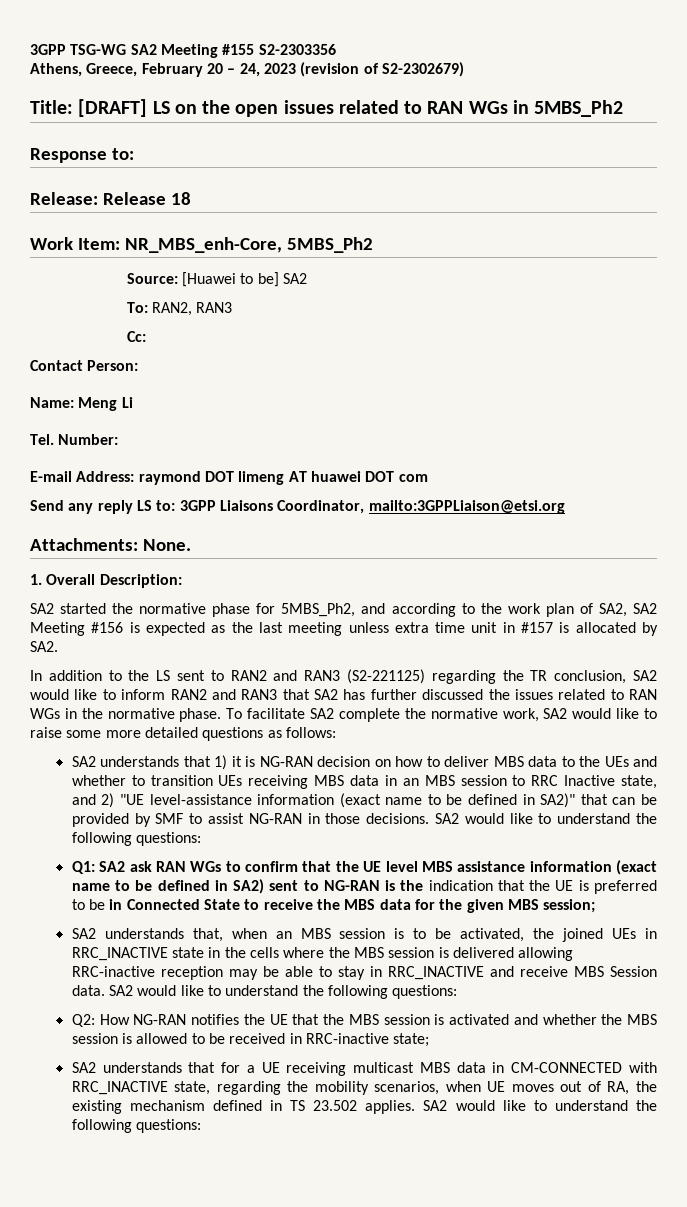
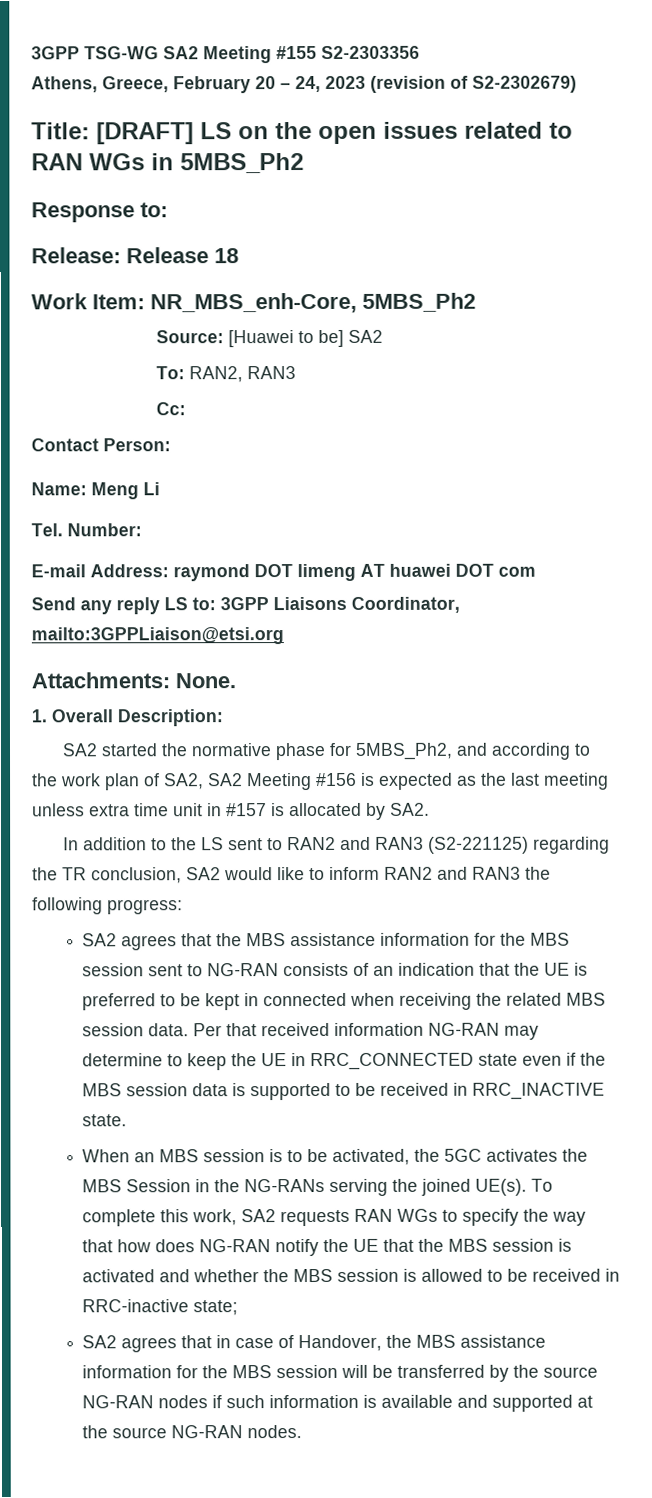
[282,689,657,700] [30,708,658,722] [30,727,336,741] [71,755,657,770] [71,775,657,789] [71,793,657,808] [71,813,657,827] [71,832,202,846] [71,860,657,875] [71,879,424,894] that SA2 has further discussed the issues related to RAN WGs in the normative phase. To facilitate SA2 complete the normative work, SA2 would like to raise some more detailed questions as follows: // SA2 understands that 1) it is NG-RAN decision on how to deliver MBS data to the UEs and whether to transition UEs receiving MBS data in an MBS session to RRC Inactive state, and 2) "UE level-assistance information (exact name to be defined in SA2)" that can be provided by SMF to assist NG-RAN in those decisions. SA2 would like to understand the following questions: // Q1: SA2 ask RAN WGs to confirm that the UE level MBS assistance information (exact name to be defined in SA2) sent to NG-RAN is the -> [525,866,551,880] [32,897,183,915] [82,932,571,951] [82,962,395,977] the following progress: // SA2 agrees that the MBS assistance information for the MBS session sent to NG-RAN consists of an
[109,899,596,913] [71,928,267,942] in Connected State to receive the MBS data for the given MBS session; // SA2 understands that, when -> [205,992,607,1011] [82,1022,540,1040] [82,1052,607,1071] [82,1082,606,1101] [82,1114,128,1127] [82,1149,131,1163] kept in connected when receiving the related MBS session data. Per that received information NG-RAN may determine to keep the UE in RRC_CONNECTED state even if the MBS session data is supported to be received in RRC_INACTIVE state. // When
[562,928,658,942] [71,947,574,961] [71,966,658,980] [71,985,458,999] [71,1014,240,1027] joined UEs in RRC_INACTIVE state in the cells where the MBS session is delivered allowing RRC-inactive reception may be able to stay in RRC_INACTIVE and receive MBS Session data. SA2 would like to understand the following questions: // Q2: How NG-RAN notifies -> [444,1148,589,1162] [82,1178,554,1196] [82,1208,587,1227] [82,1239,320,1257] 5GC activates the MBS Session in the NG-RANs serving the joined UE(s). To complete this work, SA2 requests RAN WGs to specify the way that how does NG-RAN notify
[102,1062,658,1076] [71,1081,658,1095] [71,1100,657,1114] [71,1119,202,1133] understands that for a UE receiving multicast MBS data in CM-CONNECTED with RRC_INACTIVE state, regarding the mobility scenarios, when UE moves out of RA, the existing mechanism defined in TS 23.502 applies. SA2 would like to understand the following questions: -> [121,1334,547,1353] [82,1364,599,1382] [82,1394,594,1412] [82,1425,303,1439] agrees that in case of Handover, the MBS assistance information for the MBS session will be transferred by the source NG-RAN nodes if such information is available and supported at the source NG-RAN nodes.

